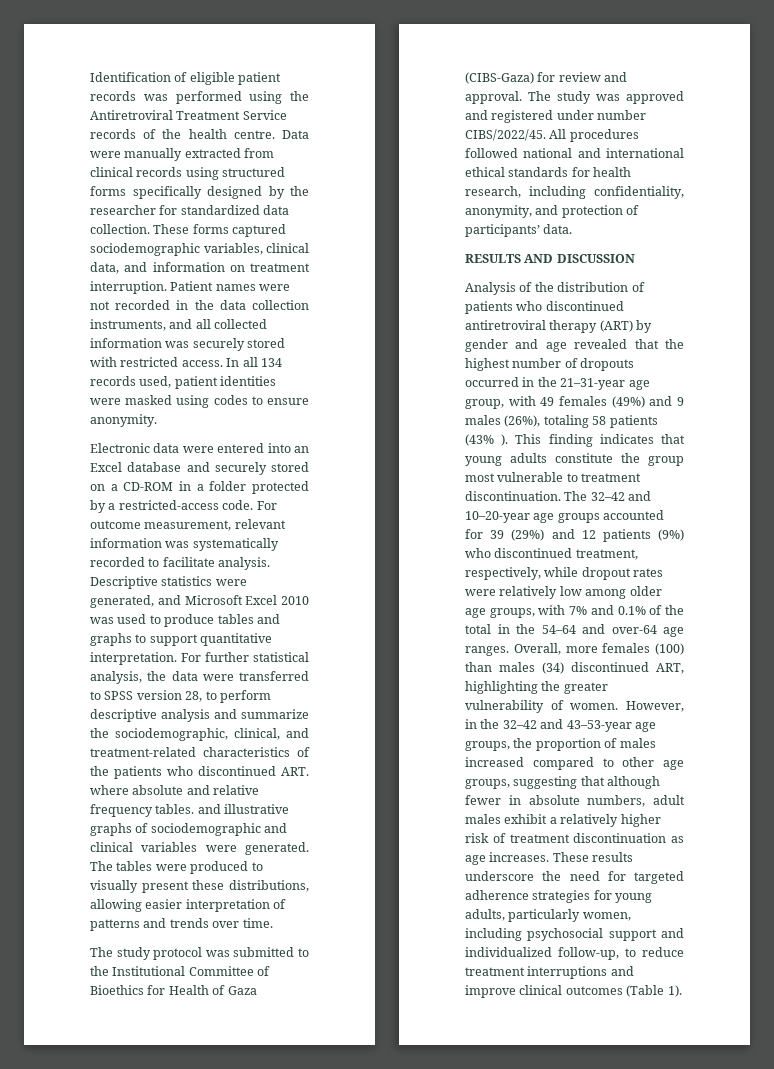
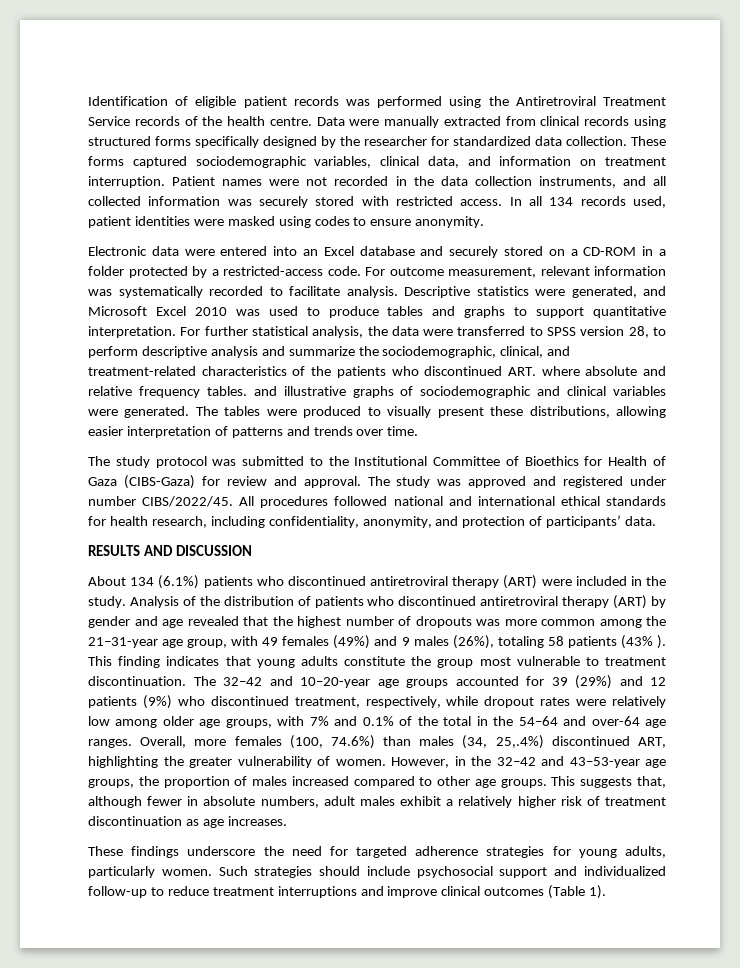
(635, 258) none -> [88,575,666,589] [88,596,126,608] About 134 (6.1%) patients who discontinued antiretroviral therapy (ART) were included in the study.
[465,377,535,387] occurred in -> [476,619,642,628] was more common among
[655,643,684,655] [465,662,564,674] (100) than males (34) -> [289,735,544,749] (100, 74.6%) than males (34, 25,.4%)
[465,776,605,789] groups, suggesting that -> [500,776,666,788] groups. This suggests that,
[552,852,634,862] These results -> [88,846,180,858] // These findings
[582,912,631,921] [465,928,522,941] women, including -> [161,866,410,878] women. Such strategies should include
[558,947,619,960] follow-up, -> [88,886,147,898] follow-up

